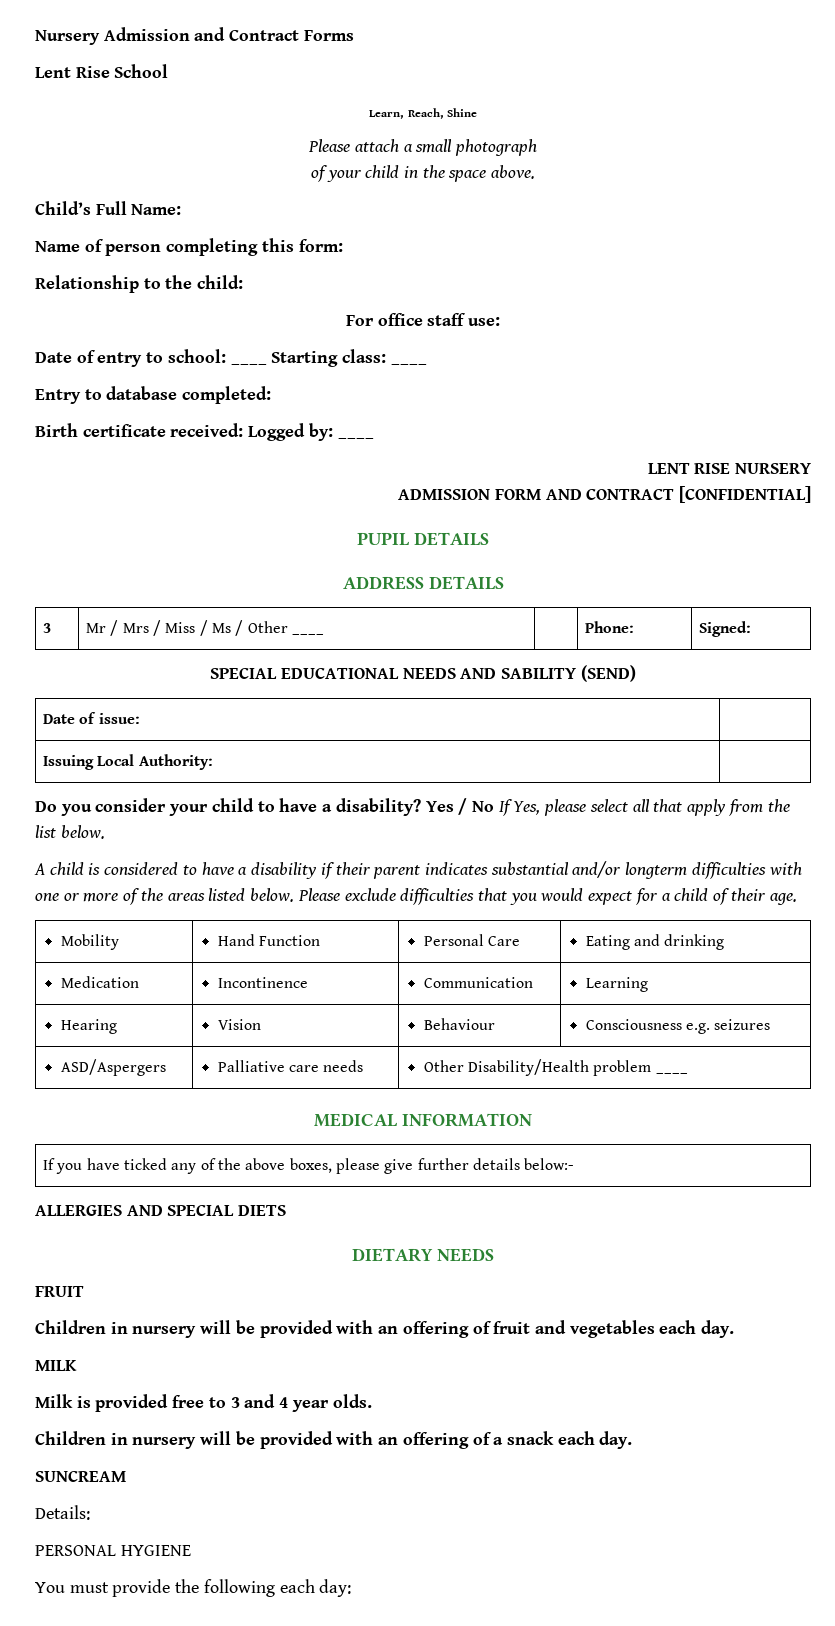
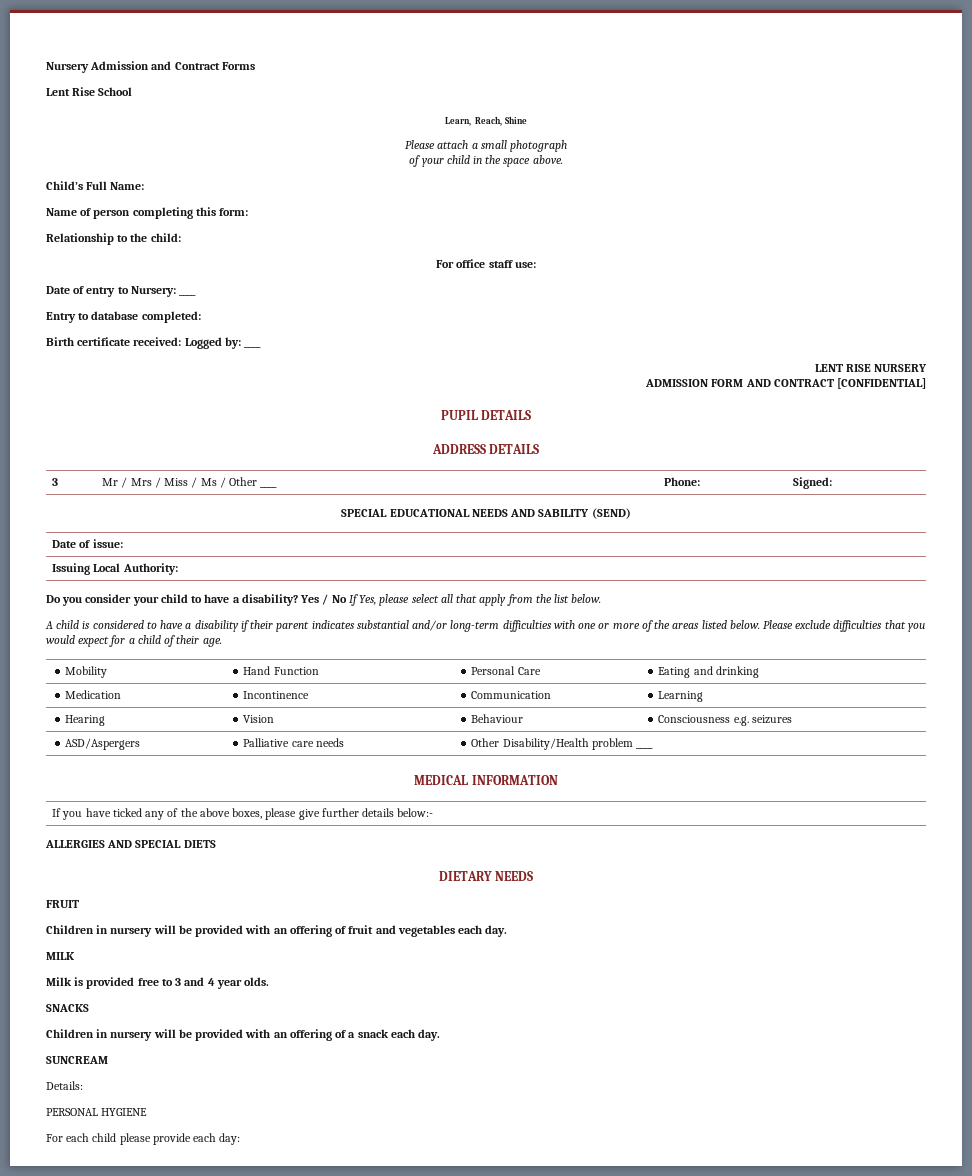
[167,349,226,363] [230,349,387,367] school: ____ Starting class: -> [130,286,176,297] Nursery:
[625,862,688,879] longterm -> [450,620,500,632] long-term
(372, 1401) none -> [46,1004,89,1012] // SNACKS
[35,1579,275,1597] You must provide the following -> [46,1133,191,1145] For each child please provide

